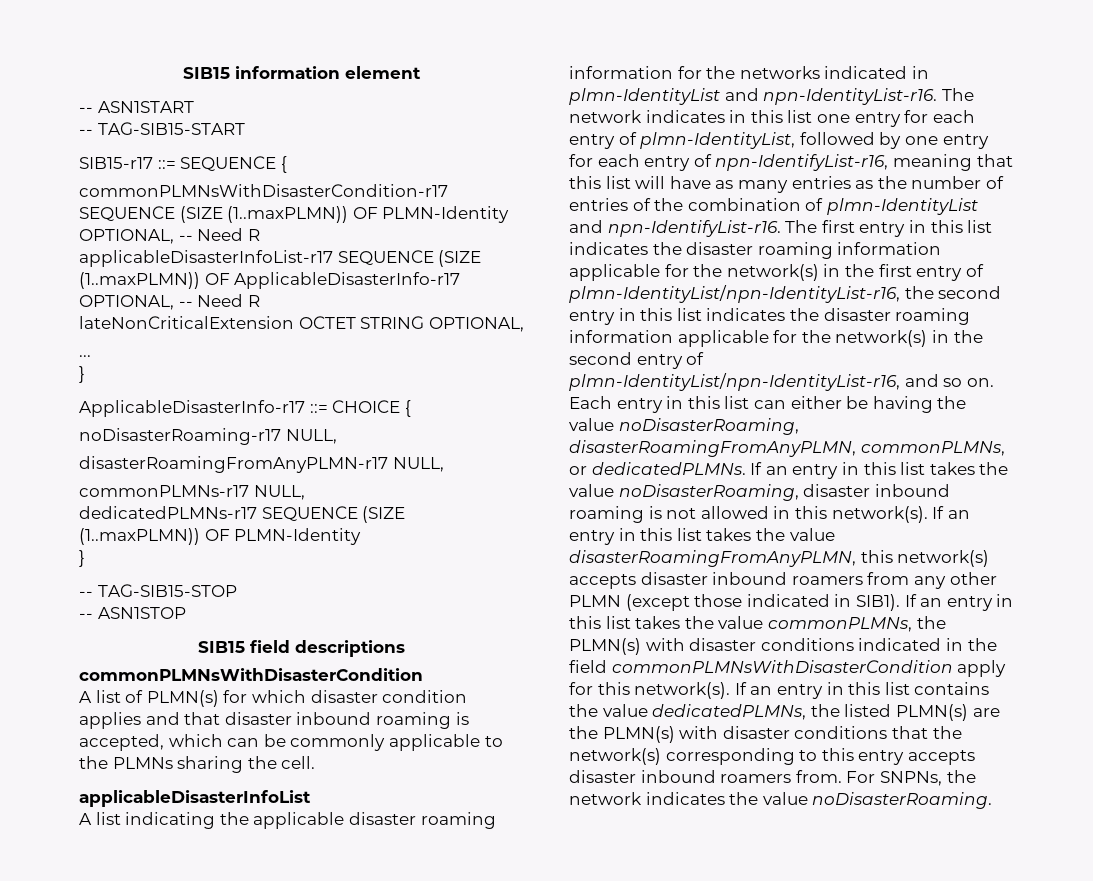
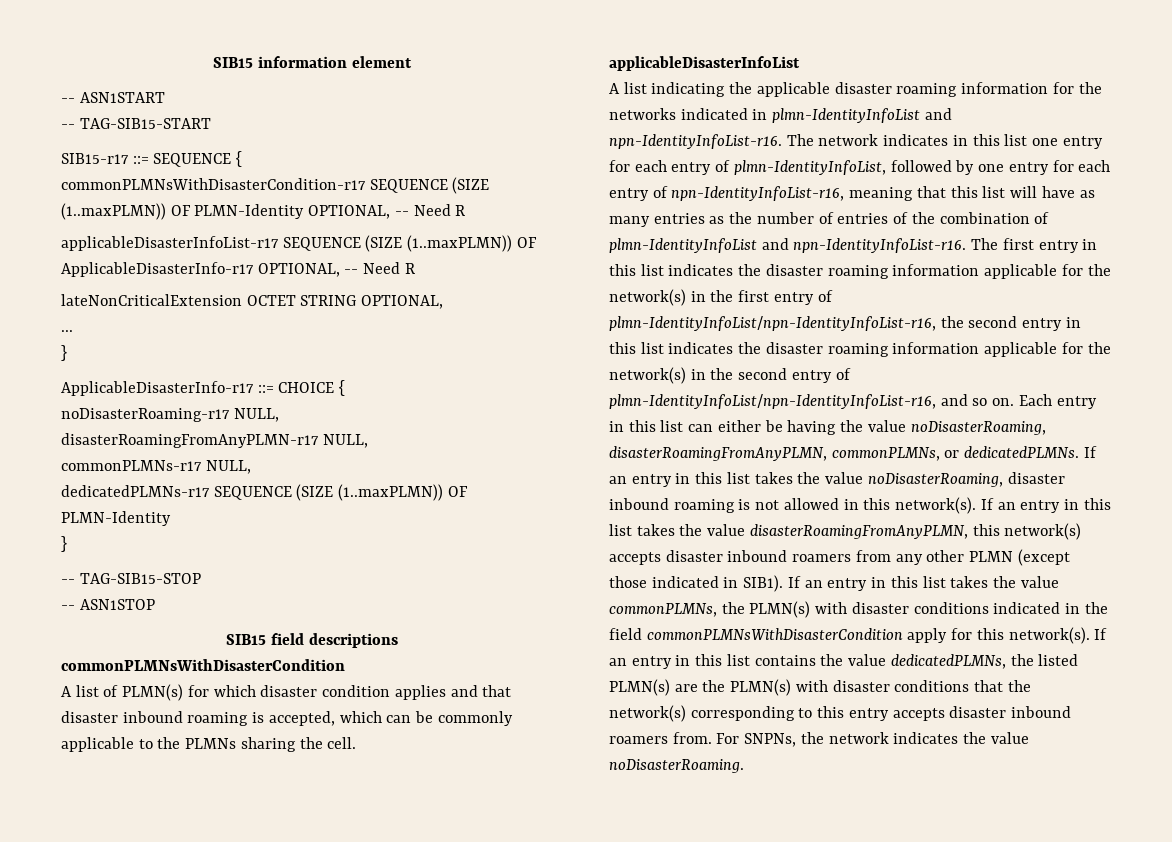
[569,88,938,105] plmn-IdentityList and npn-IdentityList-r16. -> [772,108,952,123] [609,134,782,149] plmn-IdentityInfoList and npn-IdentityInfoList-r16.
[640,132,796,149] plmn-IdentityList, -> [733,160,886,175] plmn-IdentityInfoList,
[715,154,889,171] npn-IdentifyList-r16, -> [671,186,845,201] npn-IdentityInfoList-r16,
[826,198,978,215] [569,220,781,237] plmn-IdentityList and npn-IdentifyList-r16. -> [609,238,967,253] plmn-IdentityInfoList and npn-IdentityInfoList-r16.
[569,285,900,303] plmn-IdentityList/npn-IdentityList-r16, -> [609,316,936,331] plmn-IdentityInfoList/npn-IdentityInfoList-r16,
[569,373,900,391] plmn-IdentityList/npn-IdentityList-r16, -> [609,394,936,409] plmn-IdentityInfoList/npn-IdentityInfoList-r16,

